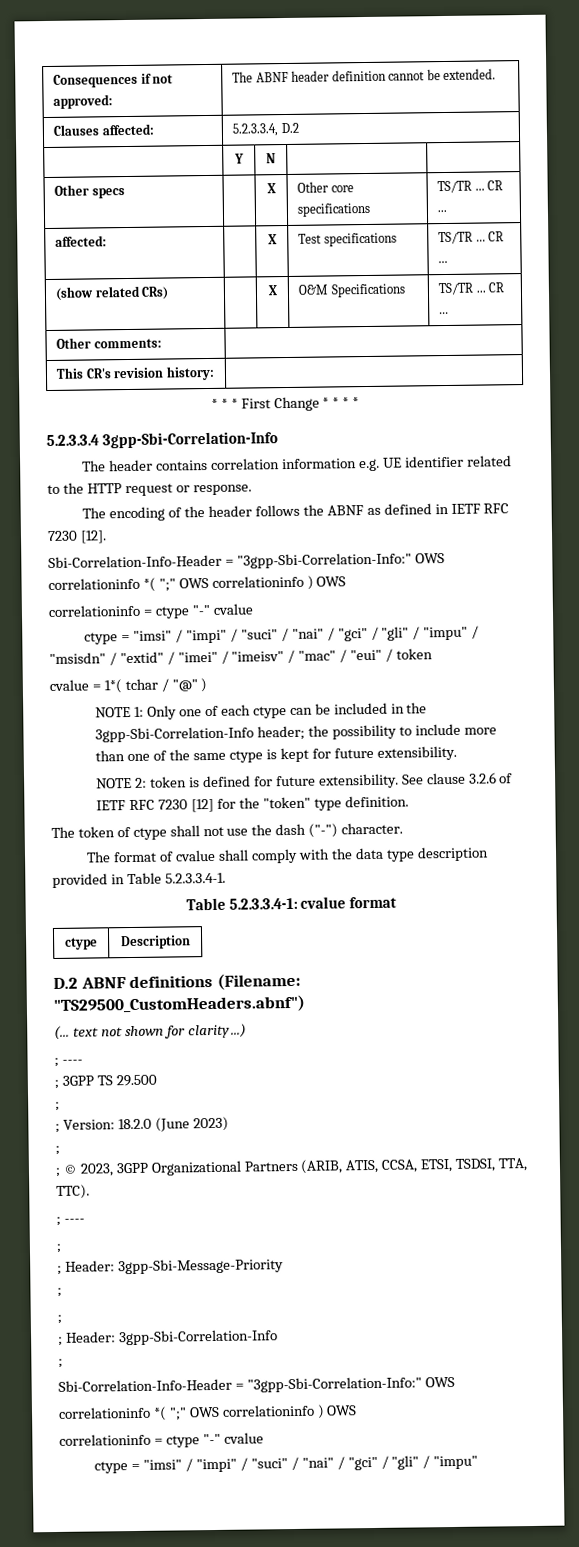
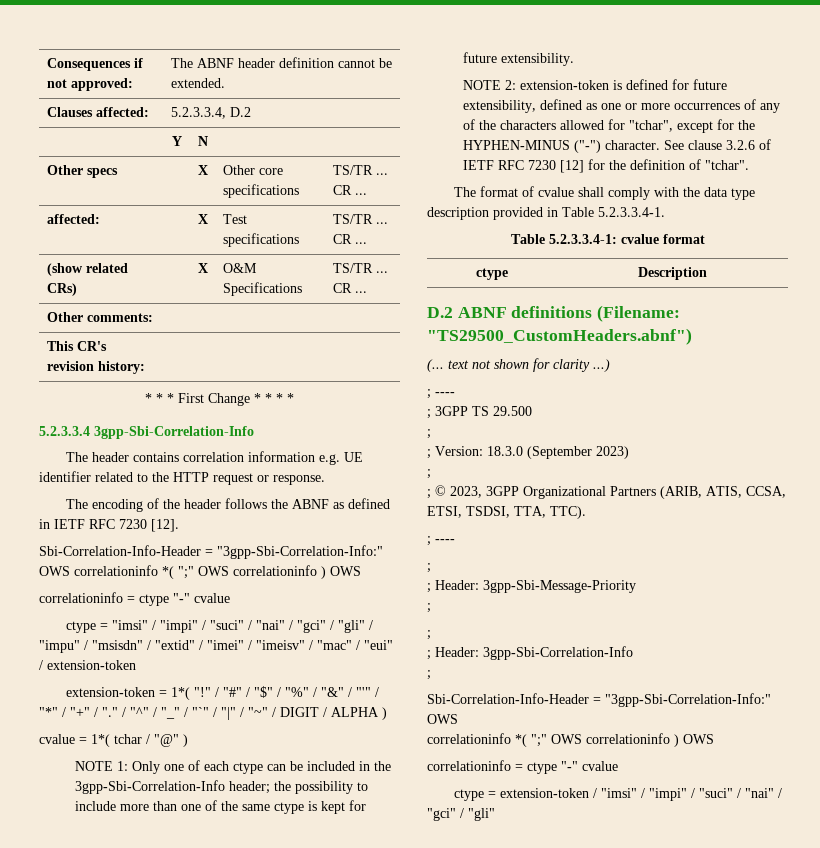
[395,648,433,660] token -> [47,660,136,670] [66,686,380,700] [39,707,387,720] extension-token // extension-token = 1*( "!" / "#" / "$" / "%" / "&" / "'" / "*" / "+" / "." / "^" / "_" / "`" / "|" / "~" / DIGIT / ALPHA )
[150,776,188,788] token -> [520,80,610,90] extension-token
[318,773,399,789] extensibility. -> [463,99,781,113] [463,119,756,133] [463,140,661,153] extensibility, defined as one or more occurrences of any of the characters allowed for "tchar", except for the HYPHEN-MINUS ("-") character.
[262,795,409,811] [51,822,404,840] "token" type definition. // The token of ctype shall not use the dash ("-") character. -> [630,159,750,170] definition of "tchar".
[117,1117,190,1132] 18.2.0 (June -> [487,446,592,459] 18.3.0 (September
(141, 1467) none -> [500,788,598,798] extension-token /
[422,1455,479,1470] / "impu" -> (495, 814) none

